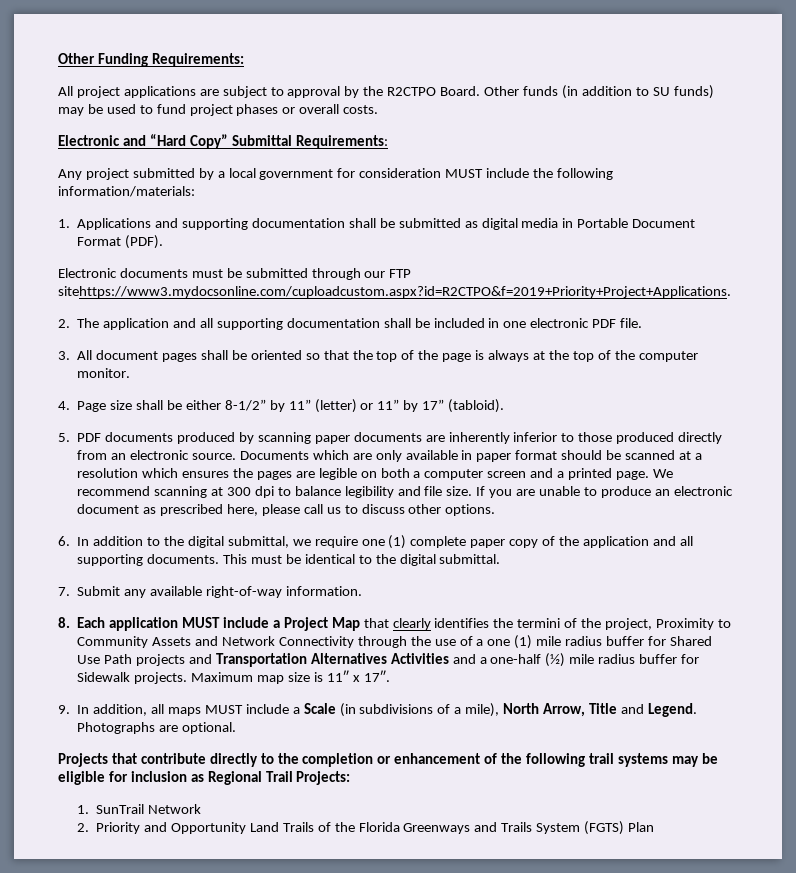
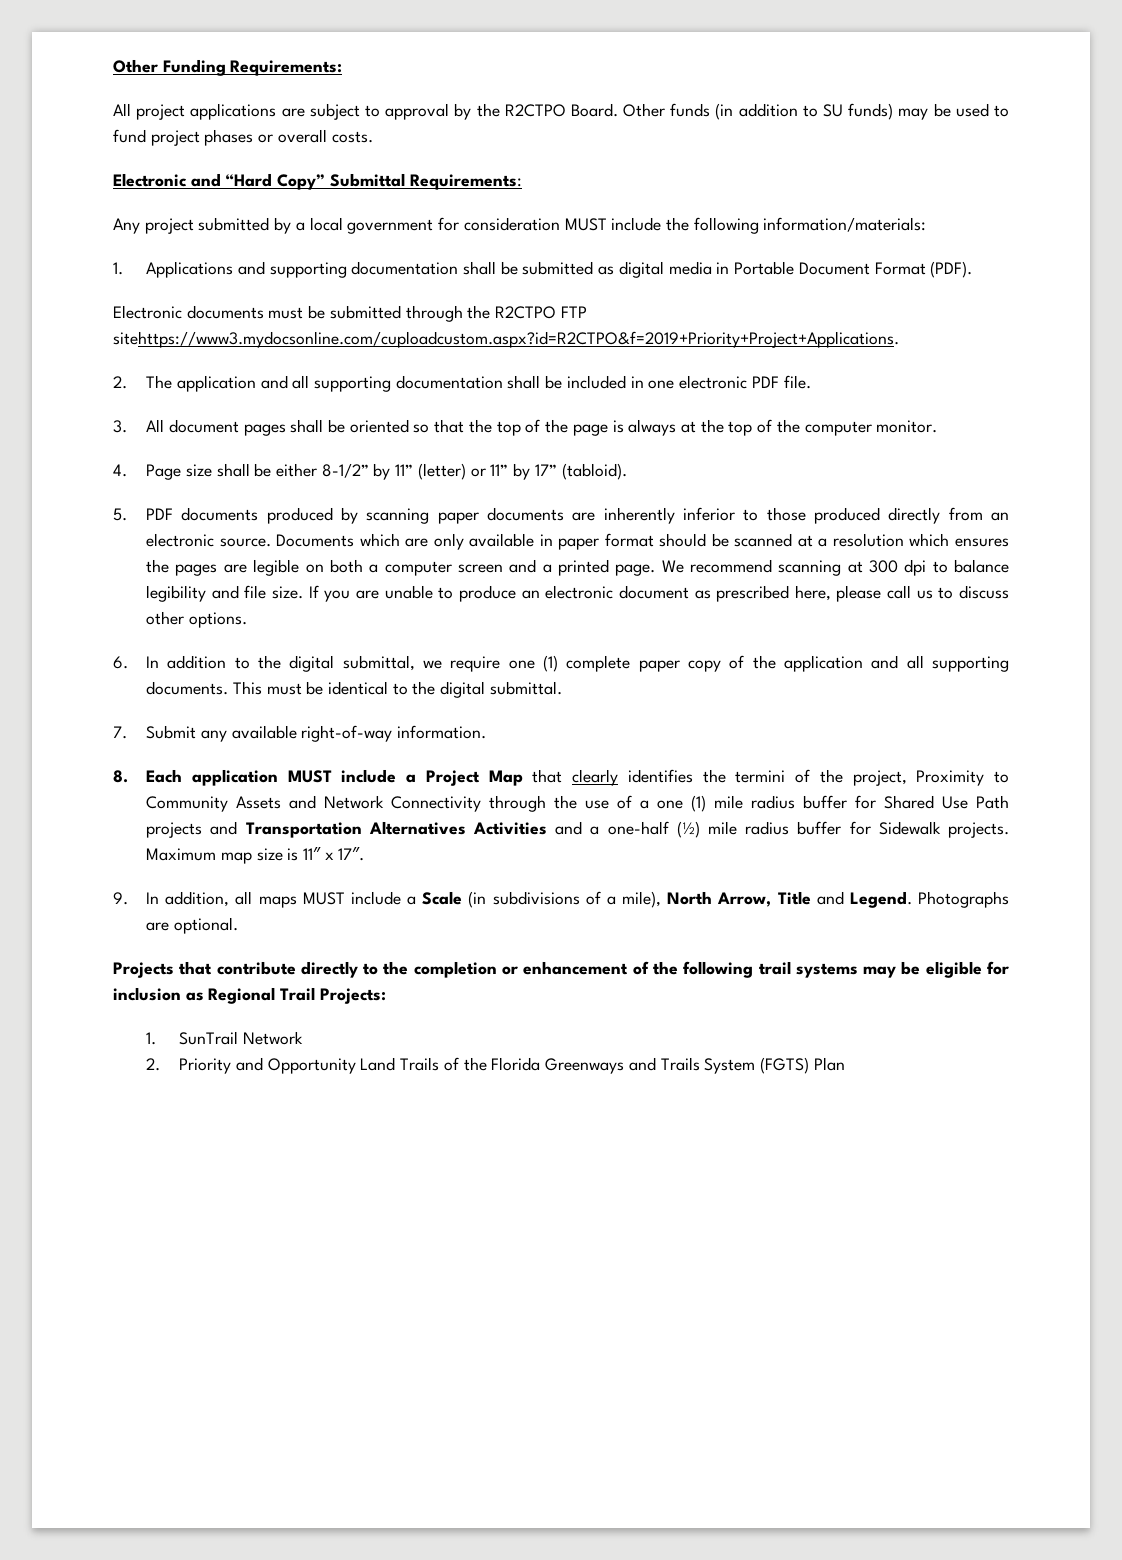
[364,271,386,278] our -> [467,305,557,319] the R2CTPO

